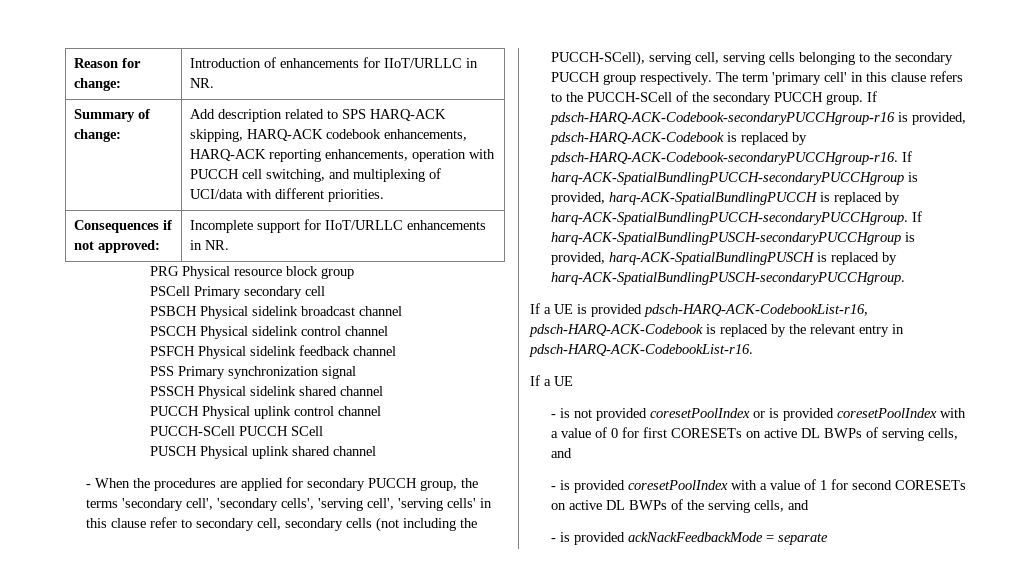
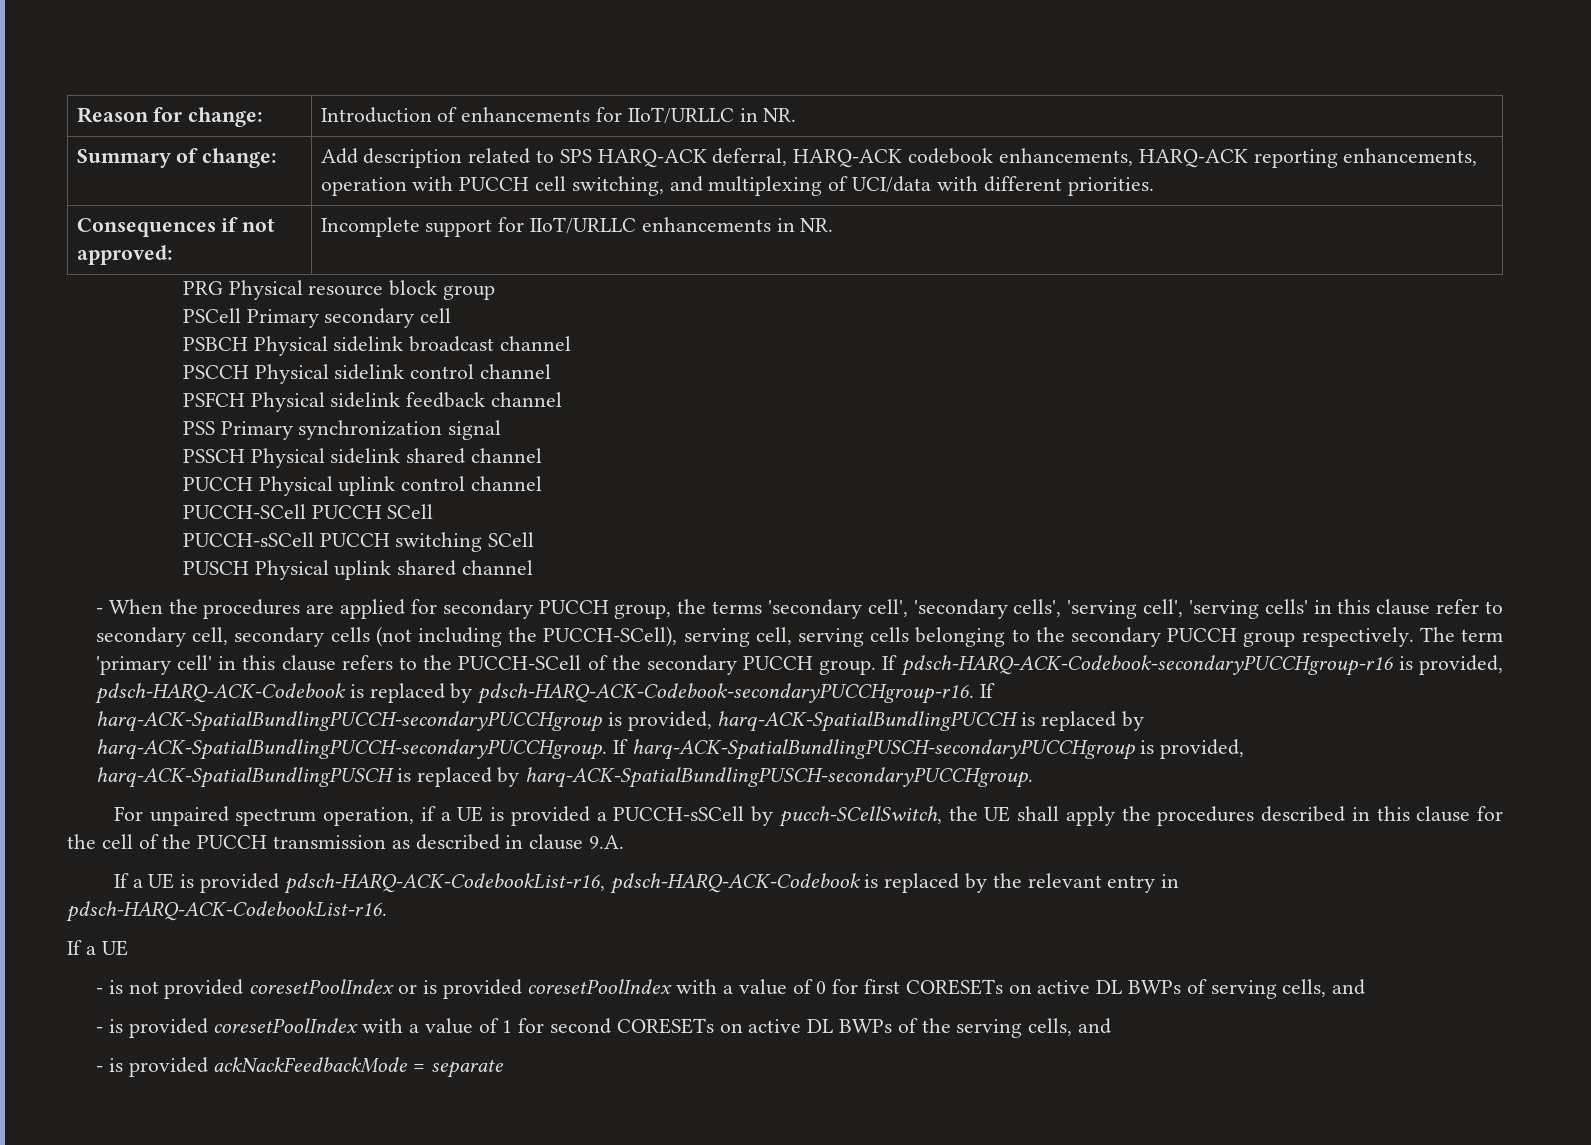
[190,129,244,142] skipping, -> [712,148,788,166] deferral,
(324, 431) none -> [182,532,535,552] // PUCCH-sSCell PUCCH switching SCell
(906, 278) none -> [113,806,1503,827] [67,834,625,850] // For unpaired spectrum operation, if a UE is provided a PUCCH-sSCell by pucch-SCellSwitch, the UE shall apply the procedures described in this clause for the cell of the PUCCH transmission as described in clause 9.A.

